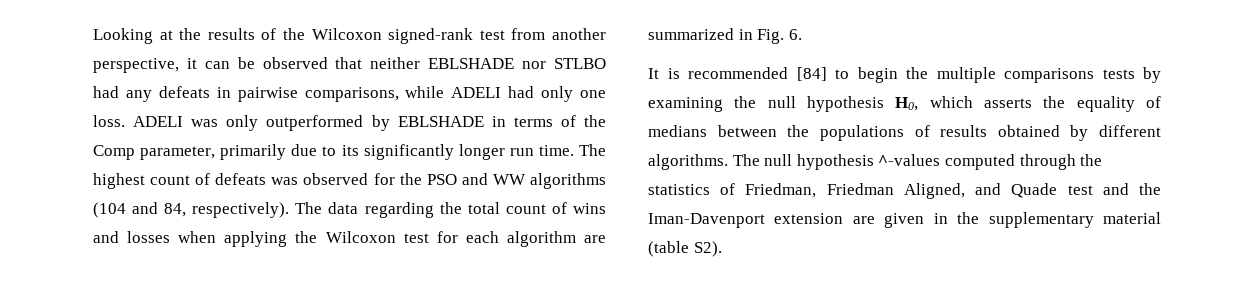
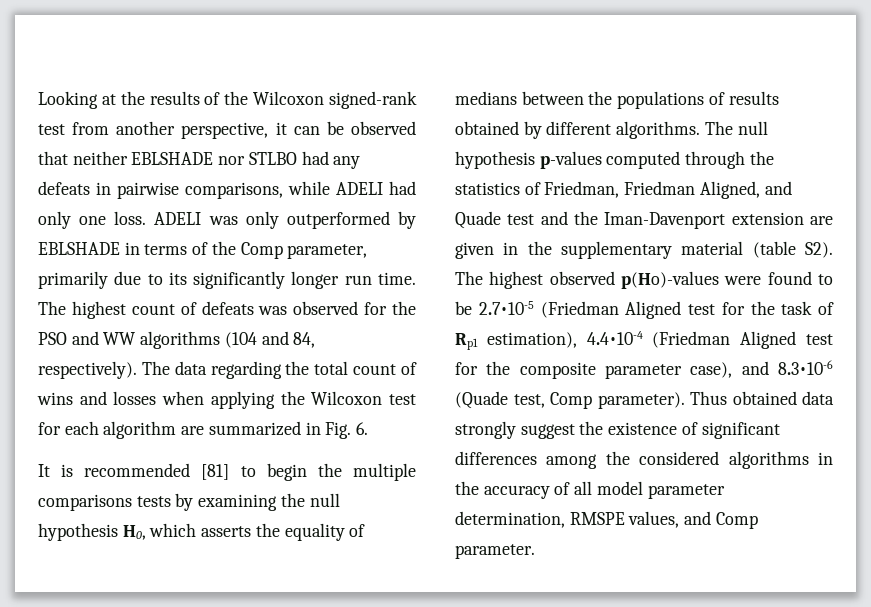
[796,67,827,81] [84] -> [201,464,230,480] [81]
[878,154,941,166] ^-values -> [539,151,602,169] p-values
(722, 249) none -> [455,271,833,289] [455,301,834,319] [455,331,833,350] [455,360,833,379] [455,391,834,409] [455,421,780,439] [455,451,833,469] [455,481,725,499] [455,511,758,529] [455,544,535,559] The highest observed p(Ho)-values were found to be 2.7•10-5 (Friedman Aligned test for the task of Rp1 estimation), 4.4•10-4 (Friedman Aligned test for the composite parameter case), and 8.3•10-6 (Quade test, Comp parameter). Thus obtained data strongly suggest the existence of significant differences among the considered algorithms in the accuracy of all model parameter determination, RMSPE values, and Comp parameter.

